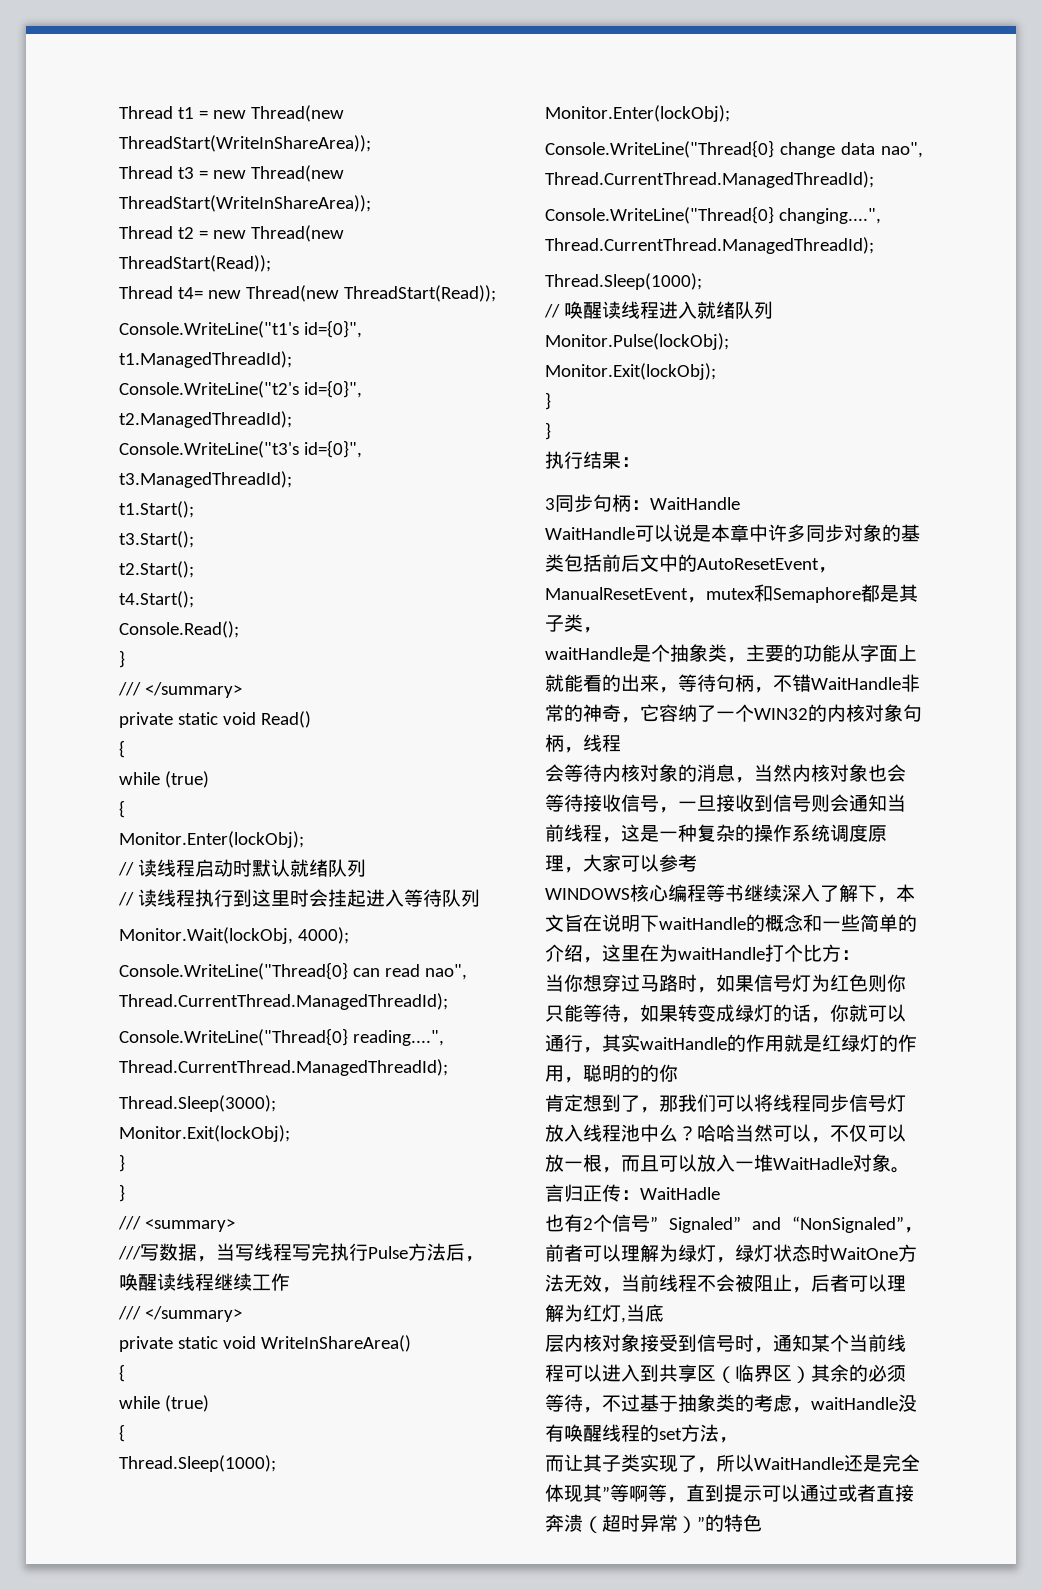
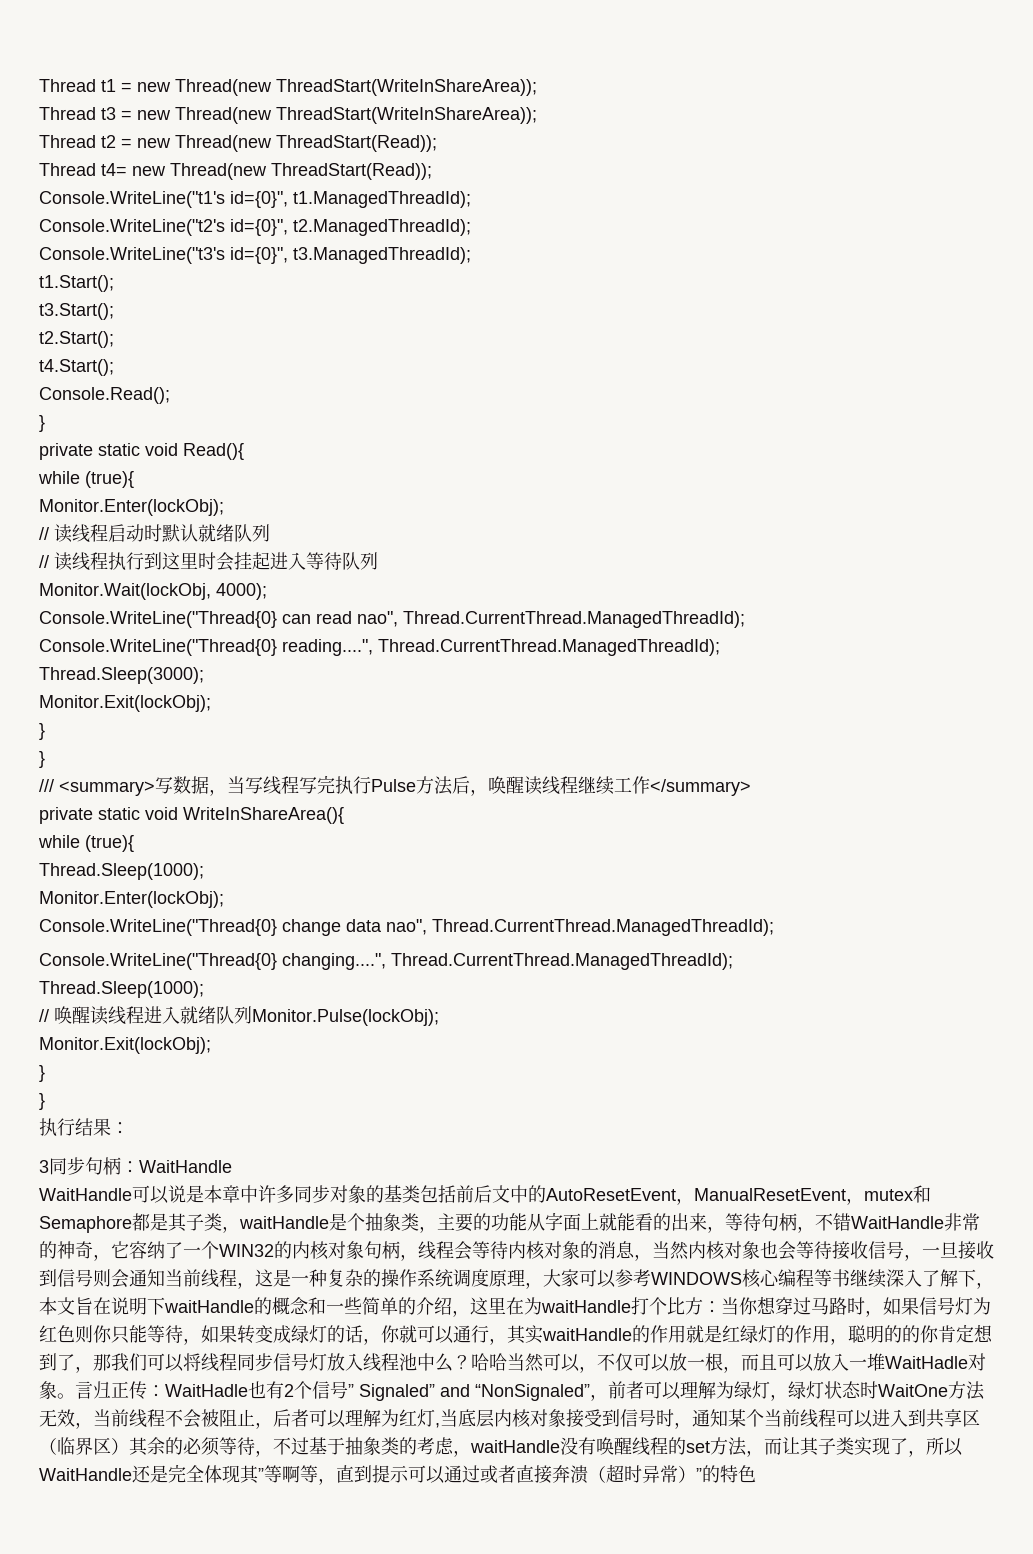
[118,682,242,698] [119,711,311,728] [119,740,125,758] [119,771,209,788] [119,800,125,818] // /// </summary> // private static void Read() // { // while (true) // { -> [39,443,244,460] [38,471,134,488] // private static void Read(){ // while (true){
[118,1246,141,1260] // /// -> (155, 788) none
[118,1306,242,1322] [119,1335,411,1352] [119,1364,125,1382] [119,1395,209,1412] [119,1424,125,1442] // /// </summary> // private static void WriteInShareArea() // { // while (true) // { -> [650,779,751,796] [39,807,344,824] [38,835,134,852] </summary> // private static void WriteInShareArea(){ // while (true){
(602, 630) // -> (240, 1229) none
(621, 743) // -> (454, 1250) none
(697, 863) // -> (651, 1278) none
(860, 955) // -> (721, 1307) none
(678, 1073) // -> (939, 1334) none
(720, 1193) // -> (248, 1390) none
(664, 1313) // -> (476, 1418) none
(738, 1440) // -> (764, 1453) none

